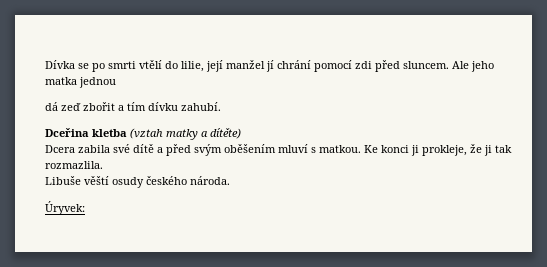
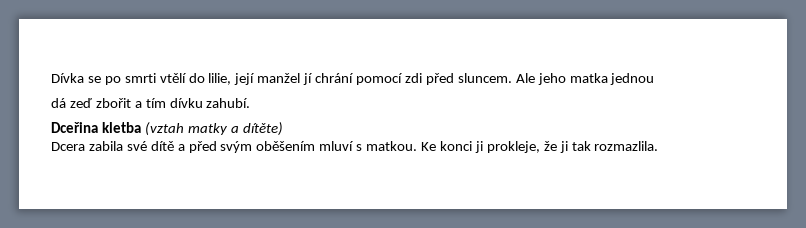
[45,176,230,188] [45,201,85,215] // Libuše věští osudy českého národa. // Úryvek: -> (659, 146) none

